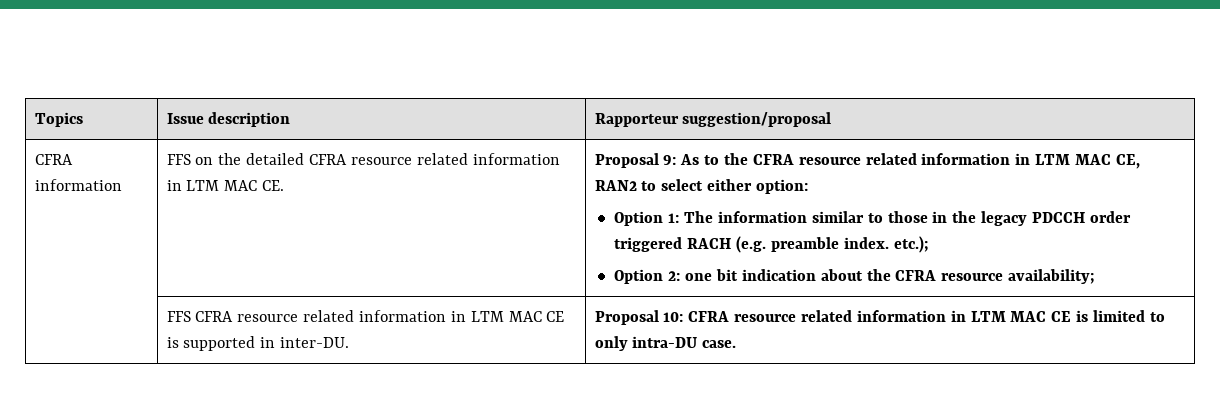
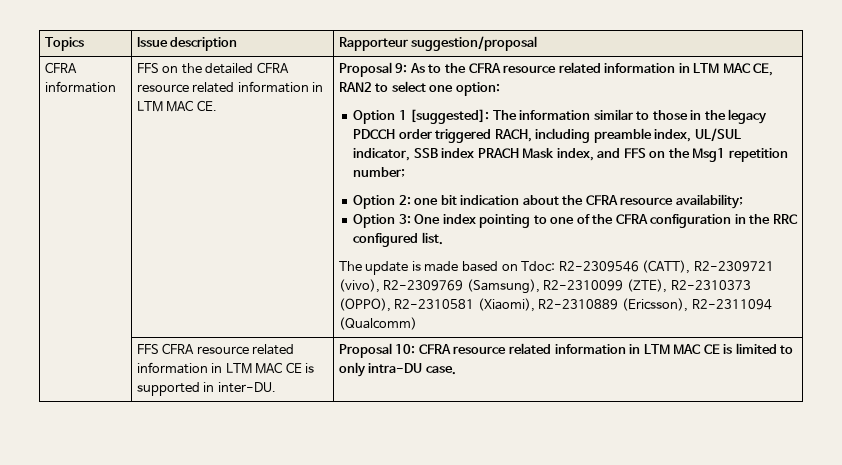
[707,179,753,191] either -> [429,85,454,92] one
[668,213,680,223] 1: -> [398,109,490,124] 1 [suggested]:
[687,236,929,253] RACH (e.g. preamble index. etc.); -> [494,128,741,143] [353,148,788,162] [353,167,406,177] RACH, including preamble index, UL/SUL indicator, SSB index PRACH Mask index, and FFS on the Msg1 repetition number;
(1096, 276) none -> [353,214,798,228] [353,232,443,247] [338,260,774,275] [338,279,751,294] [338,298,772,312] [338,317,417,330] // Option 3: One index pointing to one of the CFRA configuration in the RRC configured list. // The update is made based on Tdoc: R2-2309546 (CATT), R2-2309721 (vivo), R2-2309769 (Samsung), R2-2310099 (ZTE), R2-2310373 (OPPO), R2-2310581 (Xiaomi), R2-2310889 (Ericsson), R2-2311094 (Qualcomm)

